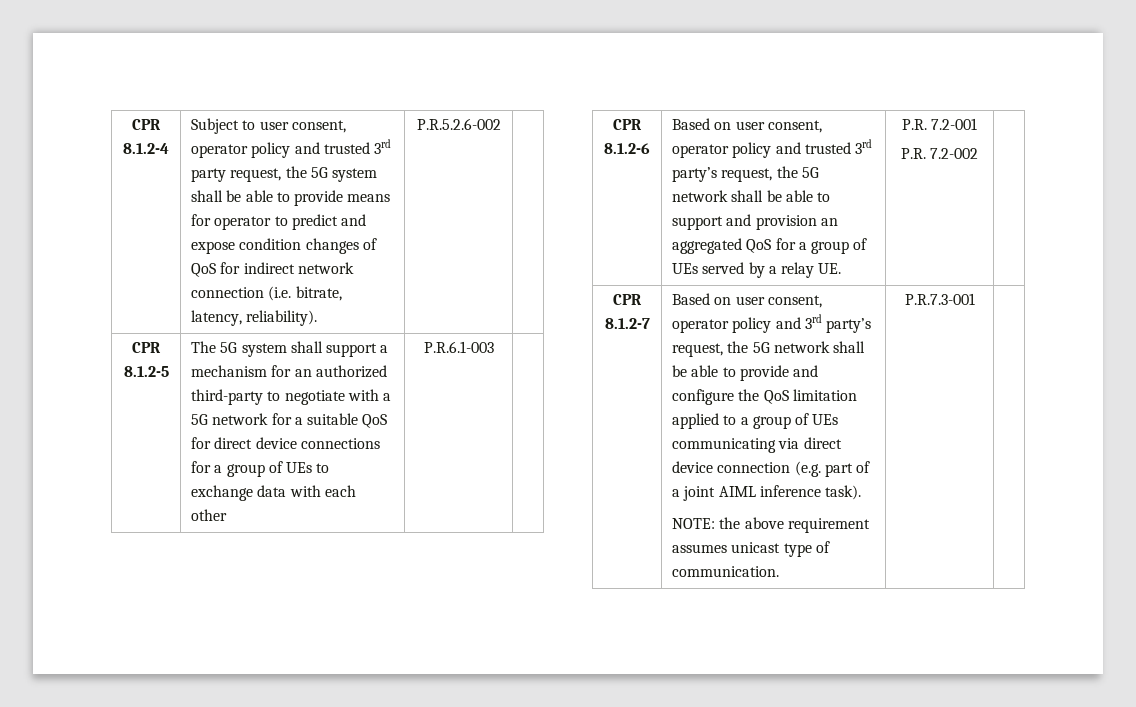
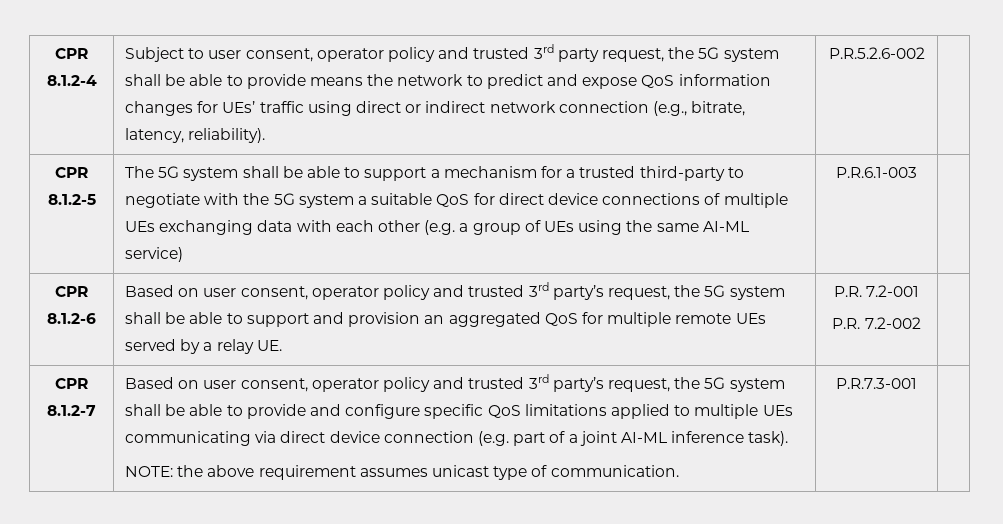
[191,214,272,230] for operator -> [367,74,464,86] the network
[239,238,377,254] [191,262,241,277] condition changes of QoS for -> [641,74,771,88] [125,101,422,116] QoS information changes for UEs’ traffic using direct or
[268,286,292,301] (i.e. -> [652,101,687,116] (e.g.,
(323, 347) none -> [282,166,361,178] be able to
[294,365,387,378] an authorized -> [566,166,636,178] a trusted
[382,393,391,401] [191,413,292,425] a 5G network for -> [243,193,354,208] the 5G system
[191,461,330,477] [191,485,356,501] [191,509,228,521] for a group of UEs to exchange data with each other -> [704,193,788,208] [125,220,749,235] [125,247,184,262] of multiple UEs exchanging data with each other (e.g. a group of UEs using the same AI-ML service)
[672,190,729,202] network -> [729,286,785,300] system
[798,238,868,254] a group of -> [607,312,732,327] multiple remote
[804,314,871,333] [672,341,830,357] 3rd party’s request, the 5G network -> [468,374,785,392] trusted 3rd party’s request, the 5G system
[738,389,857,404] [672,413,809,429] the QoS limitation applied to a group of -> [424,404,759,419] specific QoS limitations applied to multiple
[718,486,756,497] AIML -> [620,432,667,443] AI-ML

